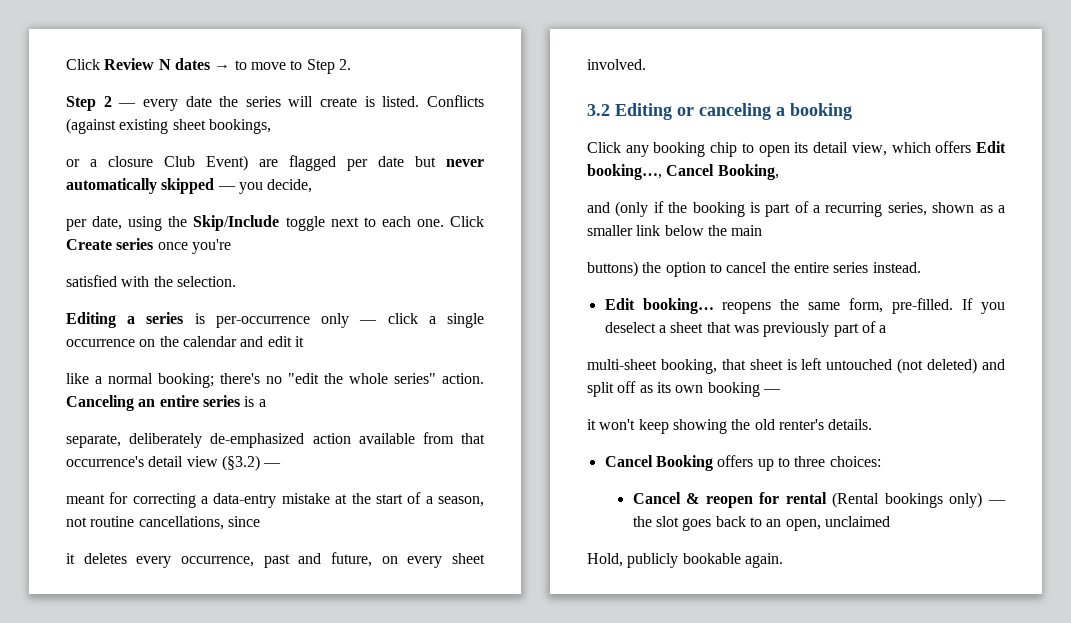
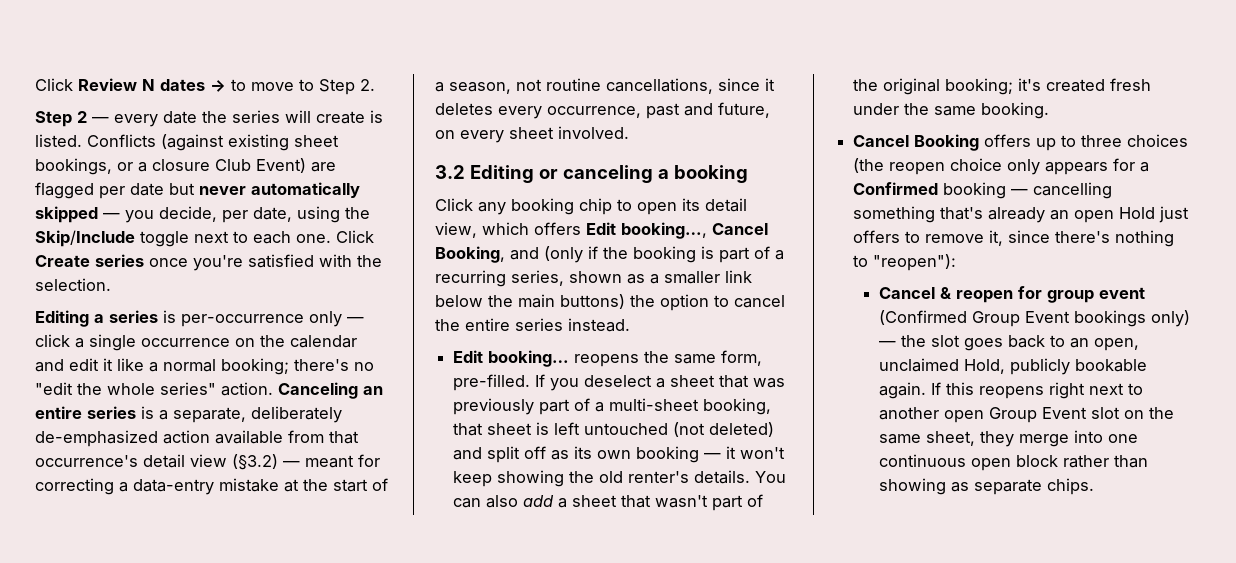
(271, 126) // -> (112, 166) none
(313, 186) // -> (217, 214) none
(231, 246) // -> (243, 263) none
(304, 341) // -> (113, 364) none
(266, 403) // -> (168, 415) none
(282, 465) // -> (300, 464) none
(260, 521) // -> (760, 84) none
(779, 172) // -> (505, 254) none
(763, 230) // -> (555, 301) none
(887, 329) // -> (605, 407) none
(781, 391) // -> (722, 456) none
(873, 424) none -> [755,471,787,483] [453,494,764,511] [853,78,1152,95] [853,102,1050,119] You can also add a sheet that wasn't part of the original booking; it's created fresh under the same booking.
[829,456,881,467] choices: -> [1127,134,1189,147] [853,158,1150,175] [853,182,1113,199] [853,206,1190,223] [853,230,1175,247] [853,254,957,271] choices (the reopen choice only appears for a Confirmed booking — cancelling something that's already an open Hold just offers to remove it, since there's nothing to "reopen"):
[785,492,880,508] rental (Rental -> [1046,287,1145,303] [878,310,1070,327] group event (Confirmed Group Event
(891, 521) // -> (959, 365) none
(783, 560) none -> [930,382,1143,399] [878,407,1174,423] [878,430,1138,447] [878,454,1148,471] [878,478,1094,495] If this reopens right next to another open Group Event slot on the same sheet, they merge into one continuous open block rather than showing as separate chips.

